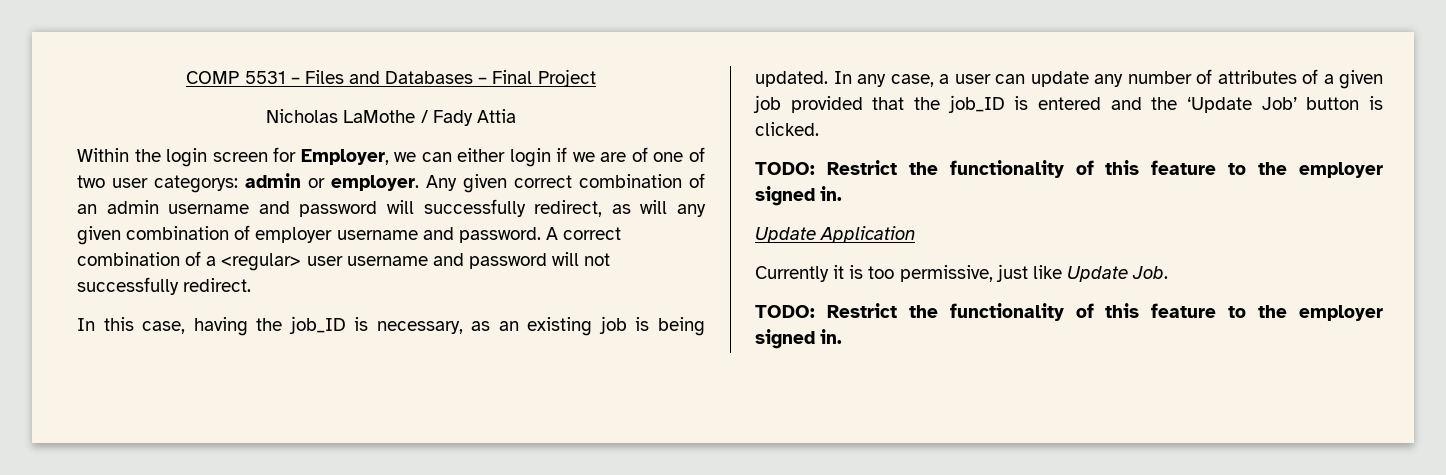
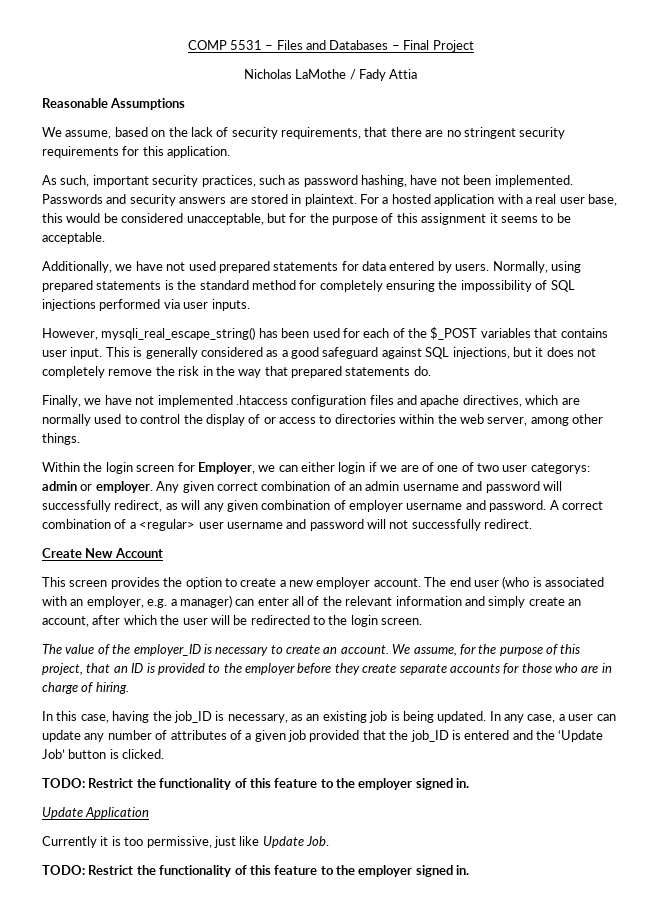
(516, 116) none -> [42,98,186,110] [42,127,566,139] [42,146,231,158] [42,175,573,187] [42,194,617,206] [42,213,571,225] [42,232,105,244] [42,261,581,273] [42,280,575,292] [42,299,250,311] [42,327,608,340] [42,347,596,359] [42,366,431,378] [42,395,580,407] [42,414,603,426] [42,433,80,445] // Reasonable Assumptions // We assume, based on the lack of security requirements, that there are no stringent security requirements for this application. // As such, important security practices, such as password hashing, have not been implemented. Passwords and security answers are stored in plaintext. For a hosted application with a real user base, this would be considered unacceptable, but for the purpose of this assignment it seems to be acceptable. // Additionally, we have not used prepared statements for data entered by users. Normally, using prepared statements is the standard method for completely ensuring the impossibility of SQL injections performed via user inputs. // However, mysqli_real_escape_string() has been used for each of the $_POST variables that contains user input. This is generally considered as a good safeguard against SQL injections, but it does not completely remove the risk in the way that prepared statements do. // Finally, we have not implemented .htaccess configuration files and apache directives, which are normally used to control the display of or access to directories within the web server, among other things.
(252, 285) none -> [42,548,163,558] [42,576,604,589] [42,595,581,608] [42,615,423,627] [42,644,581,656] [42,663,612,675] [42,682,129,694] // Create New Account // This screen provides the option to create a new employer account. The end user (who is associated with an employer, e.g. a manager) can enter all of the relevant information and simply create an account, after which the user will be redirected to the login screen. // The value of the employer_ID is necessary to create an account. We assume, for the purpose of this project, that an ID is provided to the employer before they create separate accounts for those who are in charge of hiring.

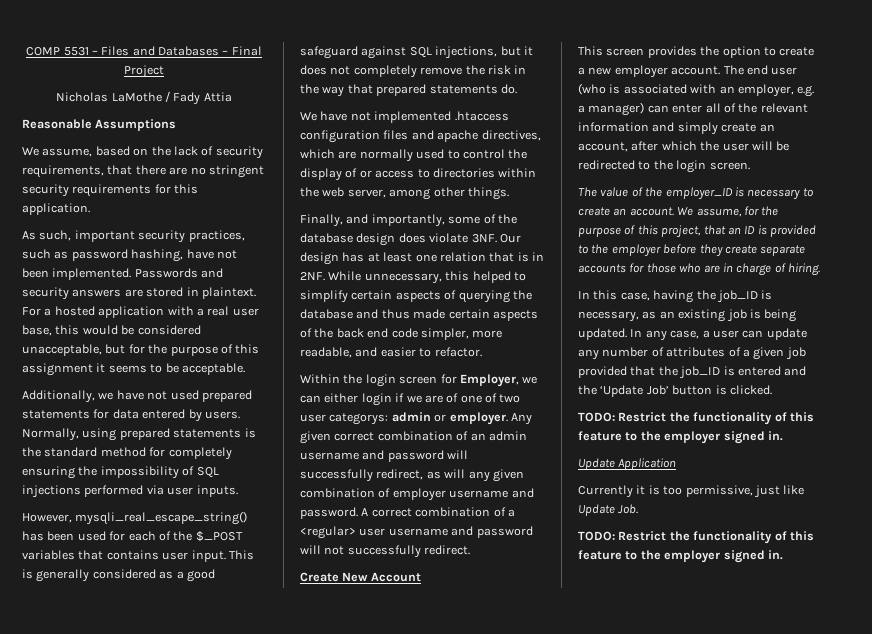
[42,395,102,407] Finally, we -> [300,112,317,121] We
(80, 439) none -> [300,214,517,227] [300,233,521,246] [300,252,544,265] [300,271,526,284] [300,290,532,303] [300,309,538,321] [300,328,503,340] [300,347,482,358] // Finally, and importantly, some of the database design does violate 3NF. Our design has at least one relation that is in 2NF. While unnecessary, this helped to simplify certain aspects of querying the database and thus made certain aspects of the back end code simpler, more readable, and easier to refactor.

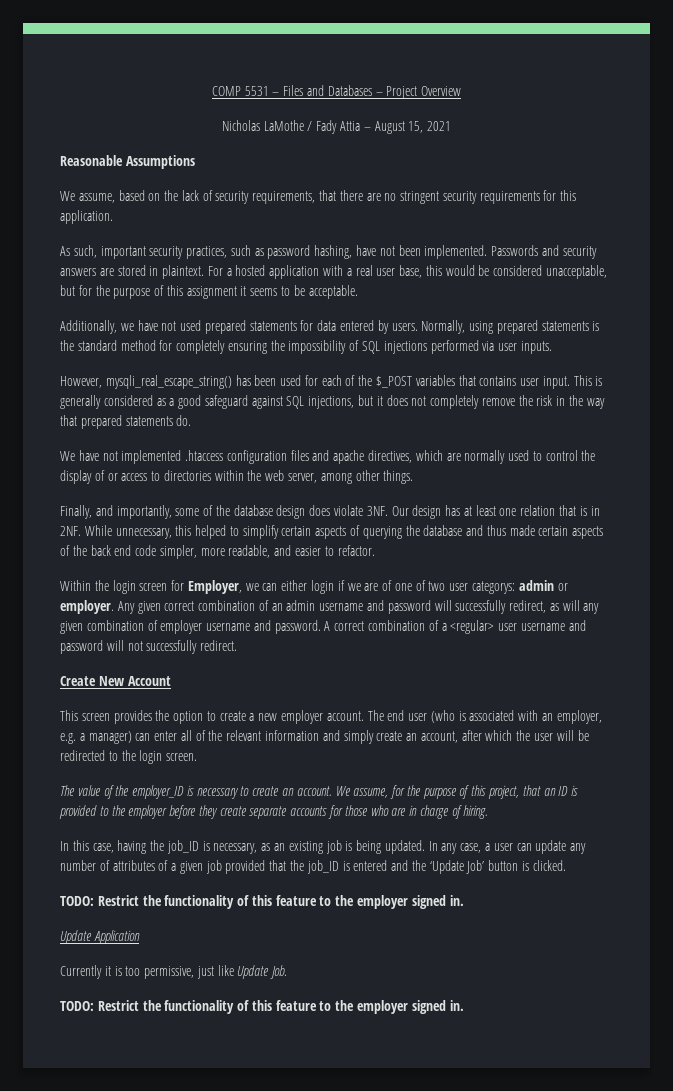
[231,46,262,56] Final -> (383, 94) none
(164, 71) none -> [421,86,462,96] Overview
(232, 97) none -> [363,121,452,134] – August 15, 2021

